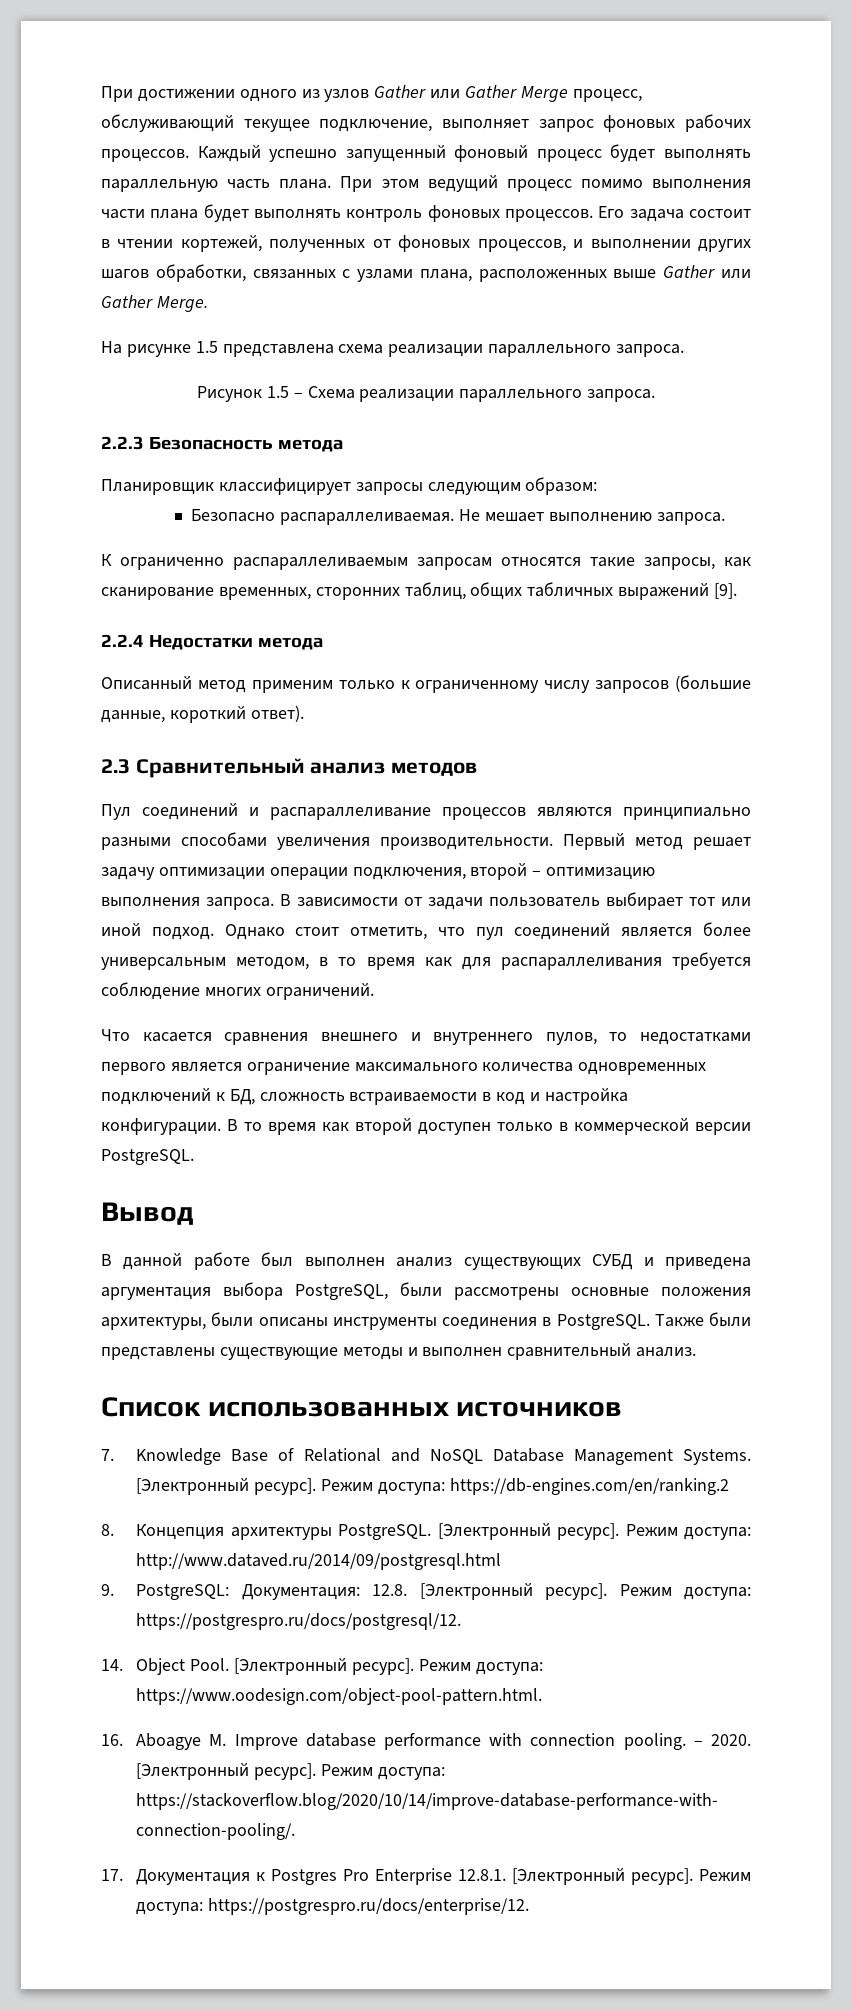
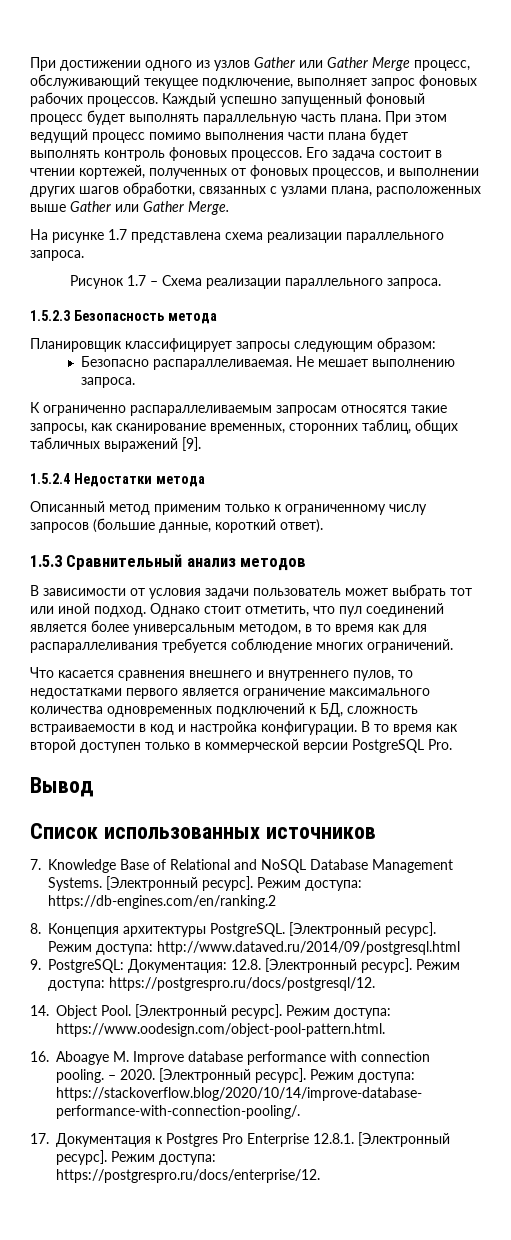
[195,341,218,353] 1.5 -> [108,229,127,240] 1.7
[266,386,289,398] 1.5 -> [127,275,146,286] 1.7
[101,436,144,450] 2.2.3 -> [30,310,70,321] 1.5.2.3
[101,634,144,647] 2.2.4 -> [30,473,70,484] 1.5.2.4
[101,759,130,774] 2.3 -> [30,555,62,567] 1.5.3
[101,803,751,820] [101,832,751,850] [101,863,656,880] [101,897,274,910] Пул соединений и распараллеливание процессов являются принципиально разными способами увеличения производительности. Первый метод решает задачу оптимизации операции подключения, второй – оптимизацию выполнения запроса. -> (307, 564) none
(422, 901) none -> [149,588,201,599] условия
[606,892,683,910] выбирает -> [345,584,446,599] может выбрать
[101,1149,194,1165] PostgreSQL. -> [352,739,452,753] PostgreSQL Pro.
[101,1252,751,1270] [101,1282,751,1300] [101,1312,751,1330] [101,1343,697,1360] // В данной работе был выполнен анализ существующих СУБД и приведена аргументация выбора PostgreSQL, были рассмотрены основные положения архитектуры, были описаны инструменты соединения в PostgreSQL. Также были представлены существующие методы и выполнен сравнительный анализ. -> (94, 787) none

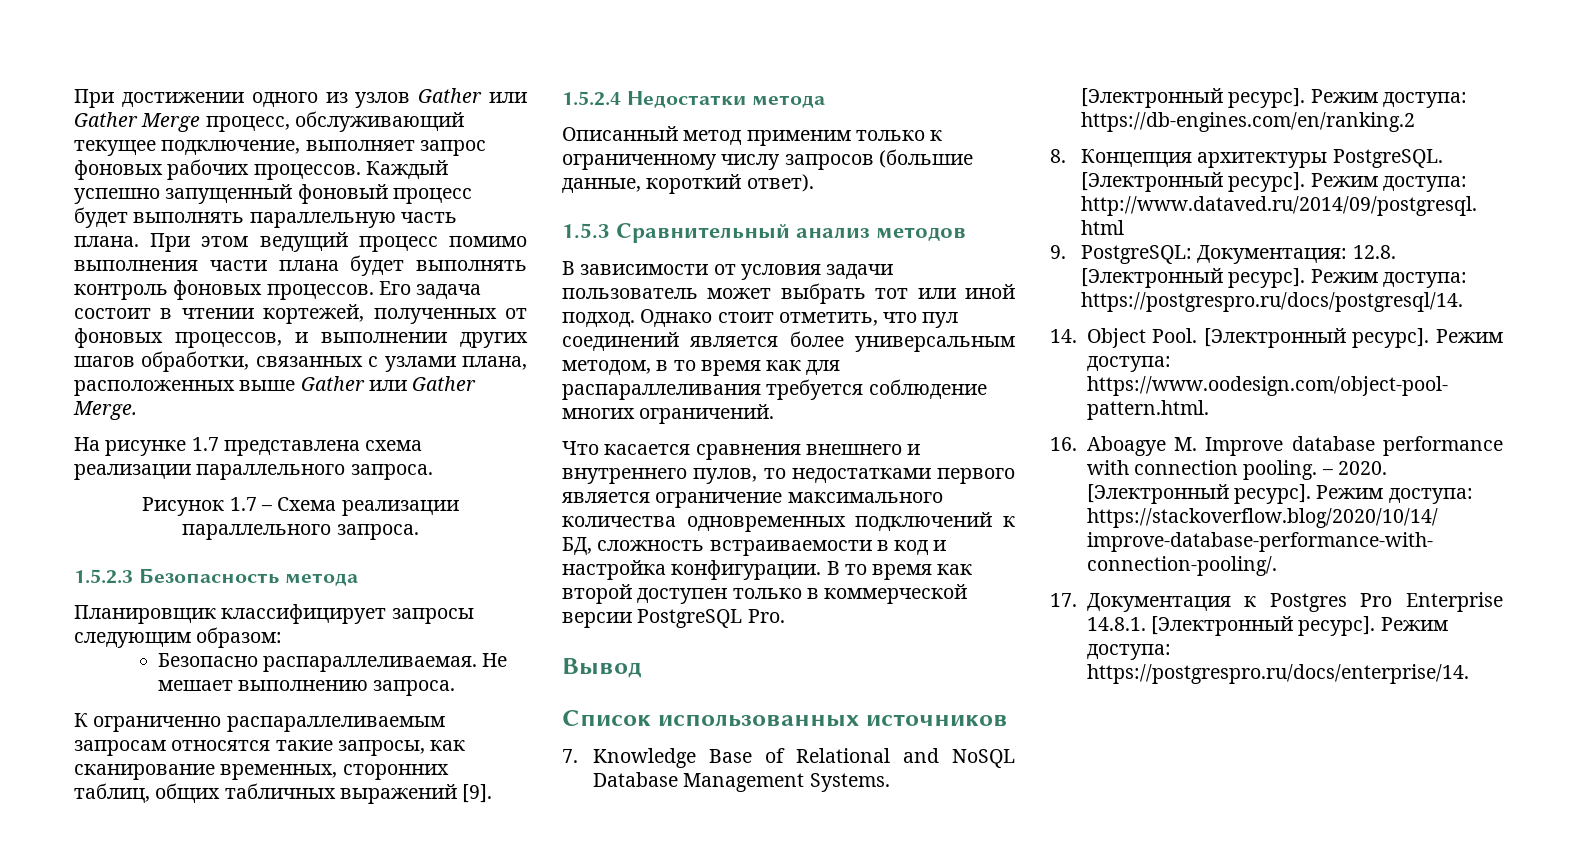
[109,977,375,991] https://postgrespro.ru/docs/postgresql/12. -> [1081,292,1464,312] https://postgrespro.ru/docs/postgresql/14.
[313,1132,450,1147] [56,1150,216,1165] [56,1169,320,1183] 12.8.1. [Электронный ресурс]. Режим доступа: https://postgrespro.ru/docs/enterprise/12. -> [1086,616,1448,636] [1086,644,1171,660] [1086,664,1469,684] 14.8.1. [Электронный ресурс]. Режим доступа: https://postgrespro.ru/docs/enterprise/14.

